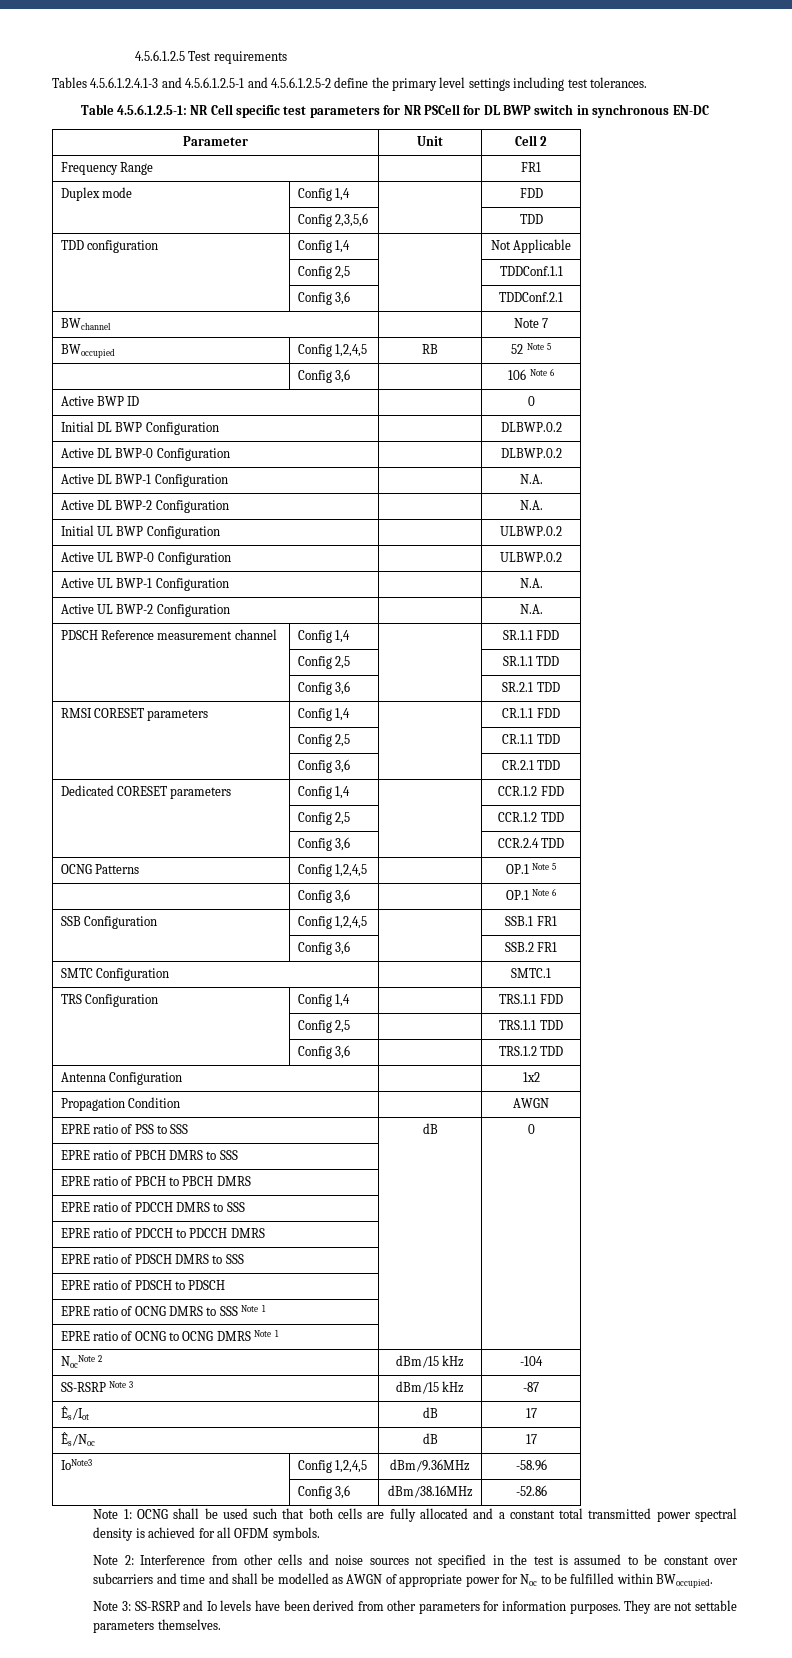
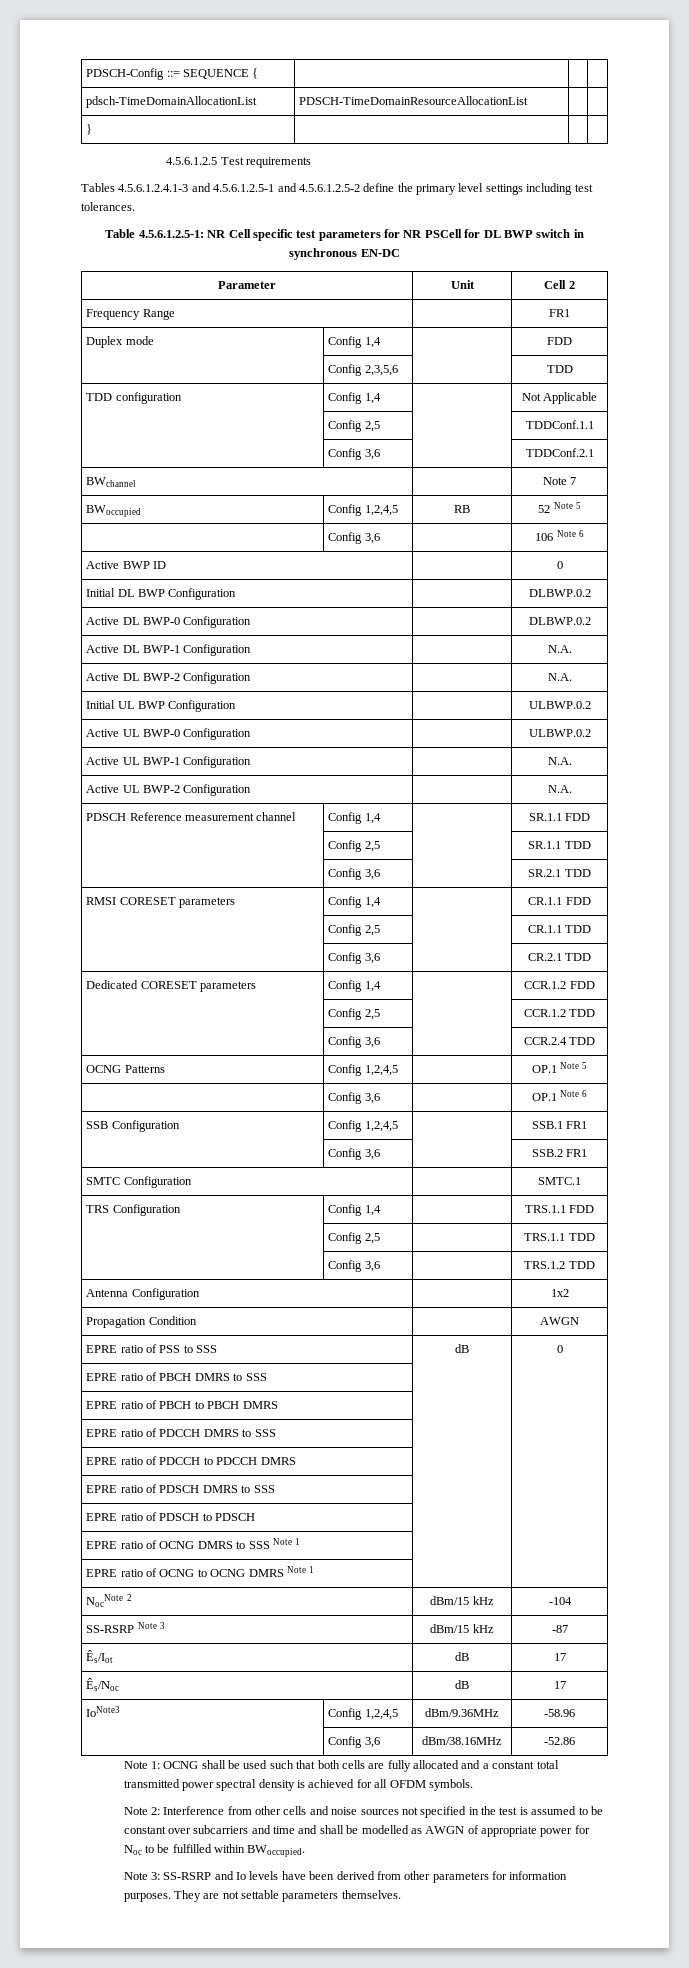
(134, 55) none -> [86,68,259,80] [86,96,258,108] [299,96,529,105] [86,124,93,135] PDSCH-Config ::= SEQUENCE { | | | // pdsch-TimeDomainAllocationList | PDSCH-TimeDomainResourceAllocationList | | // } | | | //

